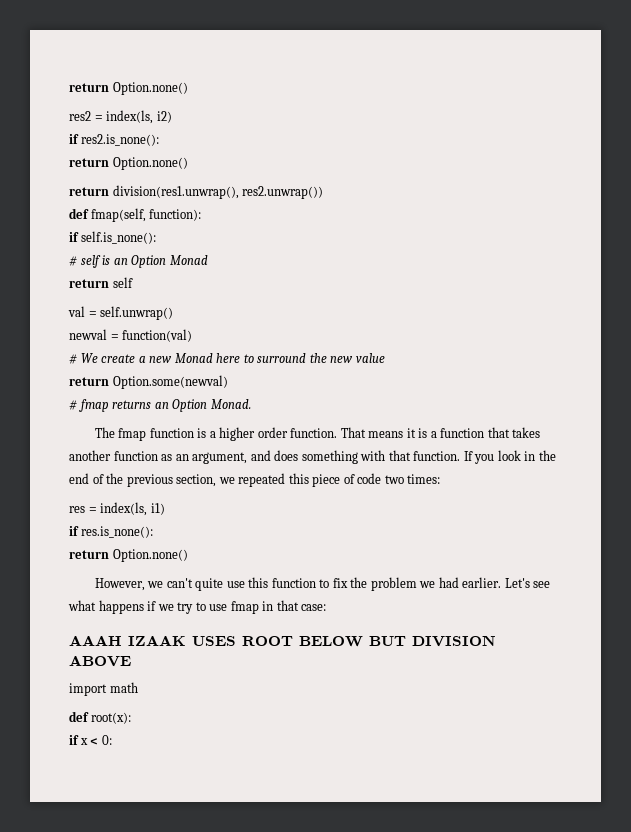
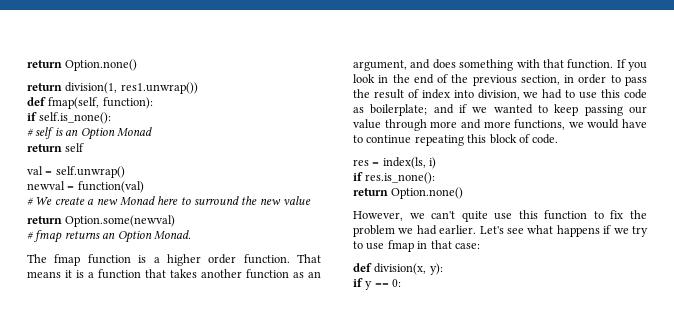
[69,82,188,95] [69,110,172,124] [69,134,159,146] [69,157,188,170] [69,185,324,199] return Option.none() // res2 = index(ls, i2) // if res2.is_none(): // return Option.none() // return division(res1.unwrap(), res2.unwrap()) -> [27,59,138,71] [27,82,198,94] return Option.none() // return division(1, res1.unwrap())
[218,473,441,487] we repeated this piece of code two times: -> [564,74,647,86] [353,89,647,100] [353,104,647,116] [353,119,647,131] [353,134,559,146] in order to pass the result of index into division, we had to use this code as boilerplate; and if we wanted to keep passing our value through more and more functions, we would have to continue repeating this block of code.
[150,503,165,515] i1) -> [429,157,437,169] i)
[69,635,496,647] [69,655,131,667] [69,682,138,696] [69,711,131,724] [69,735,99,745] // AAAH IZAAK USES ROOT BELOW BUT DIVISION ABOVE // import math // def root(x): // if x < -> [353,263,443,275] [353,278,389,290] // def division(x, y): // if y ==

